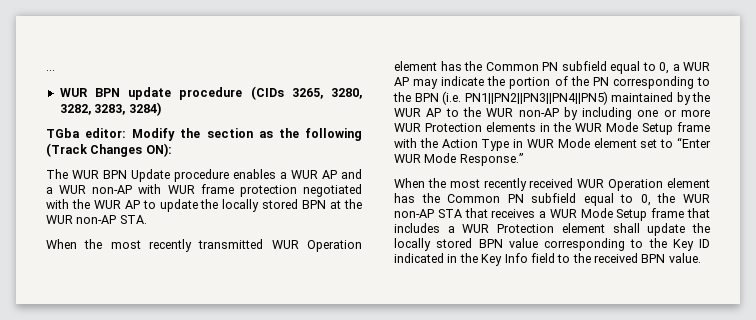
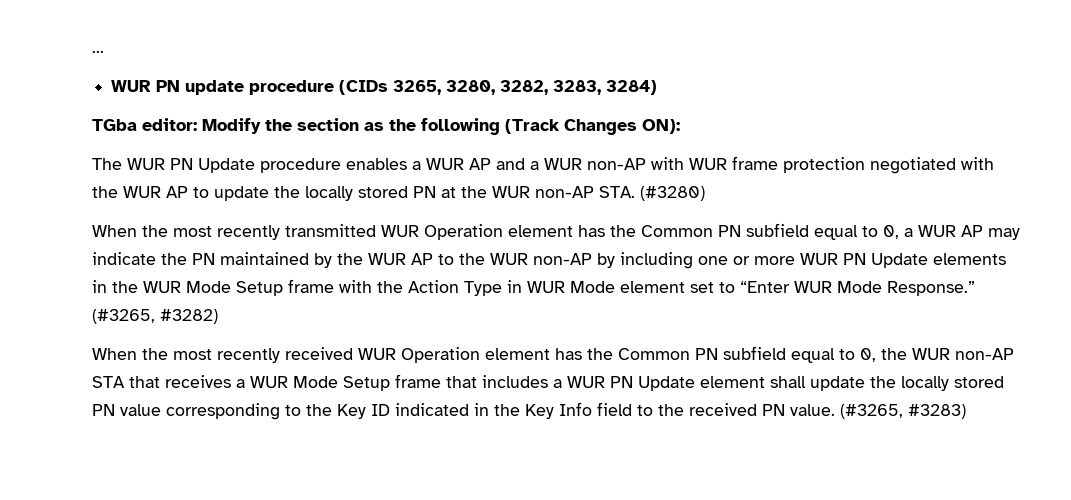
[94,88,120,97] BPN -> [156,80,181,92] PN
[103,170,127,179] BPN -> [170,158,193,170] PN
[302,200,327,209] BPN -> [413,186,436,198] PN
(147, 219) none -> [640,186,705,201] (#3280)
[509,76,710,89] [393,91,608,105] portion of the PN corresponding to the BPN (i.e. PN1||PN2||PN3||PN4||PN5) -> [192,253,215,265] PN
[425,123,482,132] Protection -> [843,253,928,268] PN Update
(523, 159) none -> [92,309,218,324] (#3265, #3282)
[497,224,555,233] Protection -> [610,376,695,391] PN Update
[478,239,503,248] BPN -> [92,404,115,416] PN
[641,253,701,263] BPN value. -> [762,404,966,419] PN value. (#3265, #3283)

